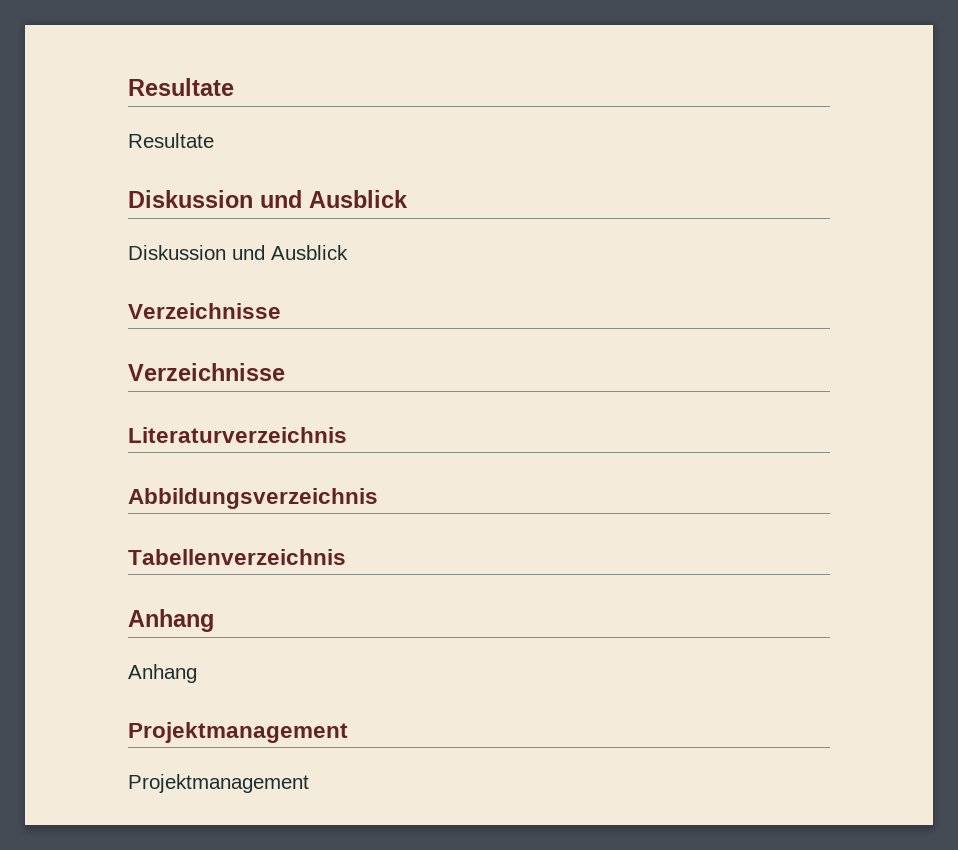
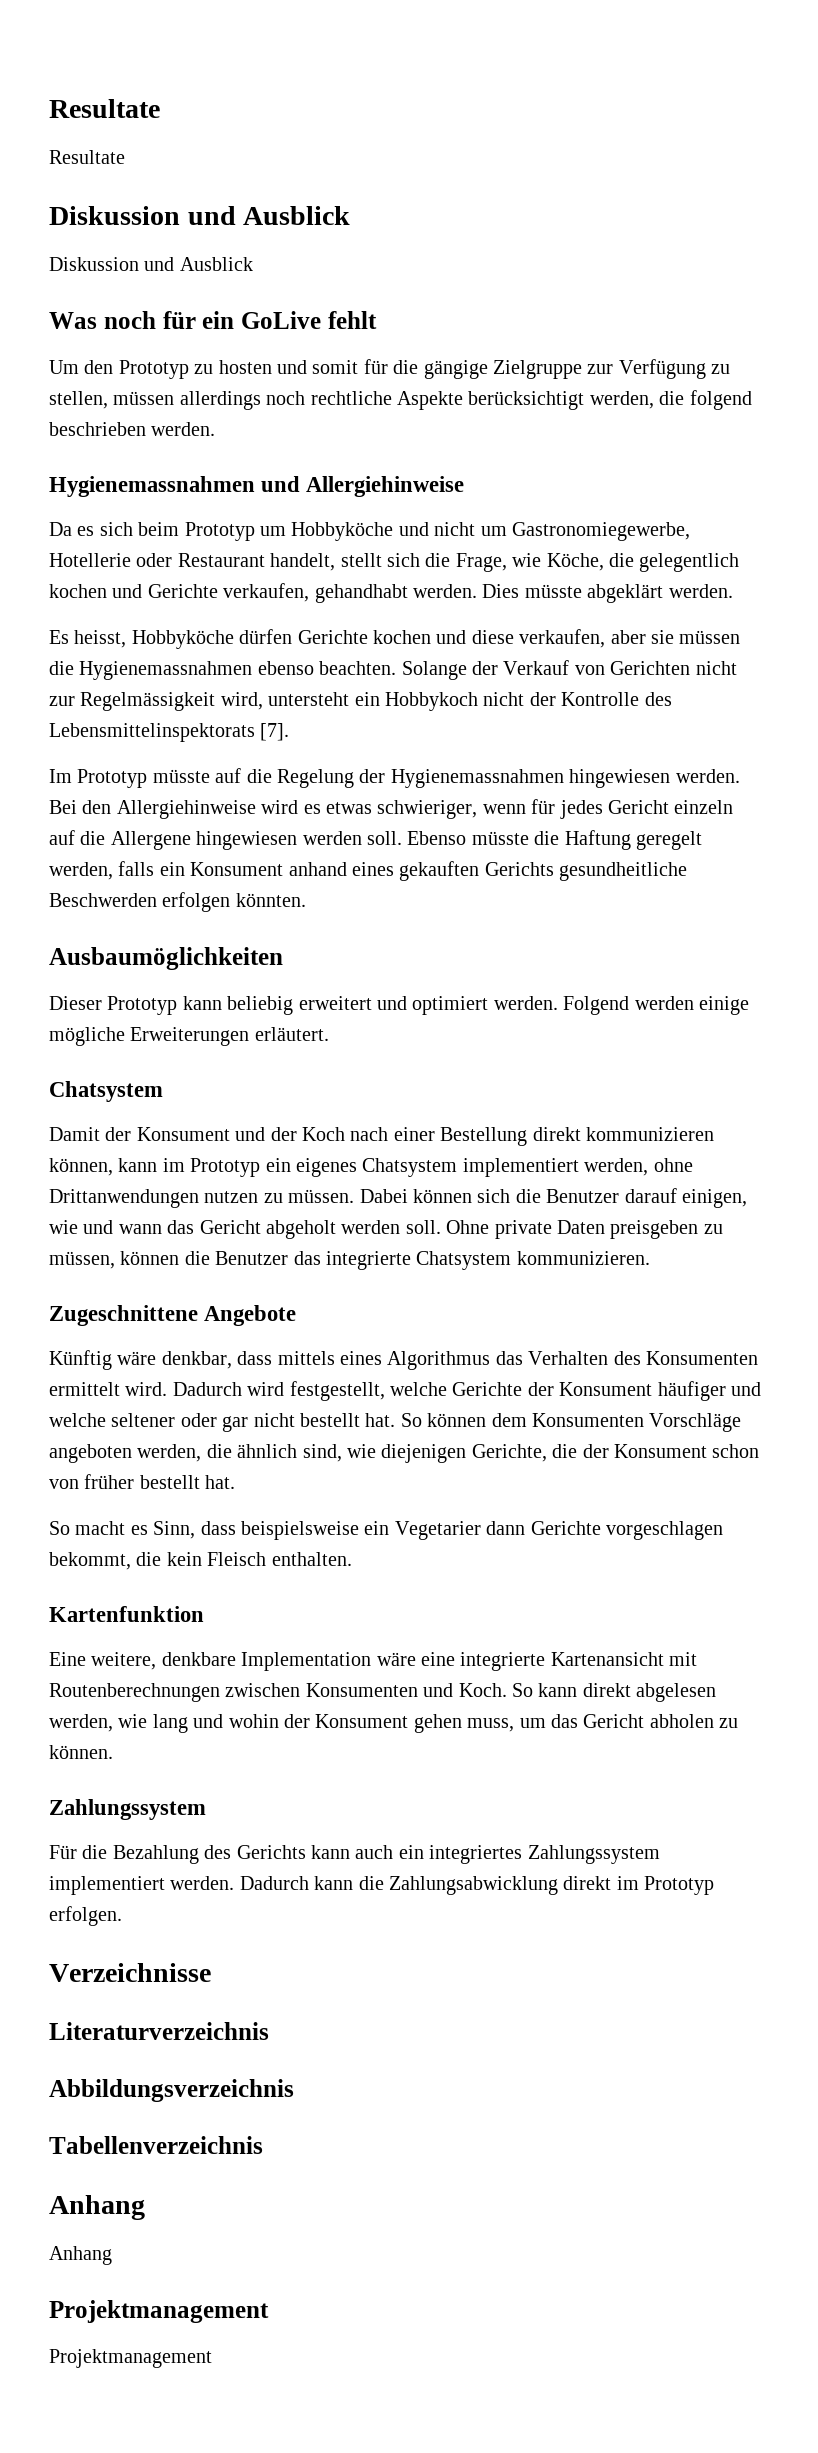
[128,303,281,319] Verzeichnisse -> [49,311,377,329] [49,359,731,379] [49,390,752,410] [49,422,216,436] [49,476,465,497] [49,522,690,541] [49,553,740,572] [49,583,733,603] [49,629,741,649] [49,660,737,680] [49,692,672,711] [49,723,290,742] [49,768,740,788] [49,799,734,819] [49,830,702,850] [49,861,688,881] [49,892,306,912] [49,947,283,970] [49,996,749,1015] [49,1027,329,1046] [49,1081,163,1102] [49,1127,714,1146] [49,1158,693,1177] [49,1188,747,1208] [49,1220,723,1239] [49,1251,650,1270] [49,1305,297,1326] [49,1350,758,1370] [49,1381,761,1401] [49,1413,742,1432] [49,1444,760,1463] [49,1474,236,1489] [49,1521,723,1540] [49,1552,352,1570] [49,1606,204,1622] [49,1652,698,1671] [49,1683,717,1702] [49,1714,739,1733] [49,1745,113,1759] [49,1799,206,1820] [49,1845,660,1864] [49,1876,715,1895] [49,1906,122,1926] Was noch für ein GoLive fehlt // Um den Prototyp zu hosten und somit für die gängige Zielgruppe zur Verfügung zu stellen, müssen allerdings noch rechtliche Aspekte berücksichtigt werden, die folgend beschrieben werden. // Hygienemassnahmen und Allergiehinweise // Da es sich beim Prototyp um Hobbyköche und nicht um Gastronomiegewerbe, Hotellerie oder Restaurant handelt, stellt sich die Frage, wie Köche, die gelegentlich kochen und Gerichte verkaufen, gehandhabt werden. Dies müsste abgeklärt werden. // Es heisst, Hobbyköche dürfen Gerichte kochen und diese verkaufen, aber sie müssen die Hygienemassnahmen ebenso beachten. Solange der Verkauf von Gerichten nicht zur Regelmässigkeit wird, untersteht ein Hobbykoch nicht der Kontrolle des Lebensmittelinspektorats [7]. // Im Prototyp müsste auf die Regelung der Hygienemassnahmen hingewiesen werden. Bei den Allergiehinweise wird es etwas schwieriger, wenn für jedes Gericht einzeln auf die Allergene hingewiesen werden soll. Ebenso müsste die Haftung geregelt werden, falls ein Konsument anhand eines gekauften Gerichts gesundheitliche Beschwerden erfolgen könnten. // Ausbaumöglichkeiten // Dieser Prototyp kann beliebig erweitert und optimiert werden. Folgend werden einige mögliche Erweiterungen erläutert. // Chatsystem // Damit der Konsument und der Koch nach einer Bestellung direkt kommunizieren können, kann im Prototyp ein eigenes Chatsystem implementiert werden, ohne Drittanwendungen nutzen zu müssen. Dabei können sich die Benutzer darauf einigen, wie und wann das Gericht abgeholt werden soll. Ohne private Daten preisgeben zu müssen, können die Benutzer das integrierte Chatsystem kommunizieren. // Zugeschnittene Angebote // Künftig wäre denkbar, dass mittels eines Algorithmus das Verhalten des Konsumenten ermittelt wird. Dadurch wird festgestellt, welche Gerichte der Konsument häufiger und welche seltener oder gar nicht bestellt hat. So können dem Konsumenten Vorschläge angeboten werden, die ähnlich sind, wie diejenigen Gerichte, die der Konsument schon von früher bestellt hat. // So macht es Sinn, dass beispielsweise ein Vegetarier dann Gerichte vorgeschlagen bekommt, die kein Fleisch enthalten. // Kartenfunktion // Eine weitere, denkbare Implementation wäre eine integrierte Kartenansicht mit Routenberechnungen zwischen Konsumenten und Koch. So kann direkt abgelesen werden, wie lang und wohin der Konsument gehen muss, um das Gericht abholen zu können. // Zahlungssystem // Für die Bezahlung des Gerichts kann auch ein integriertes Zahlungssystem implementiert werden. Dadurch kann die Zahlungsabwicklung direkt im Prototyp erfolgen.

